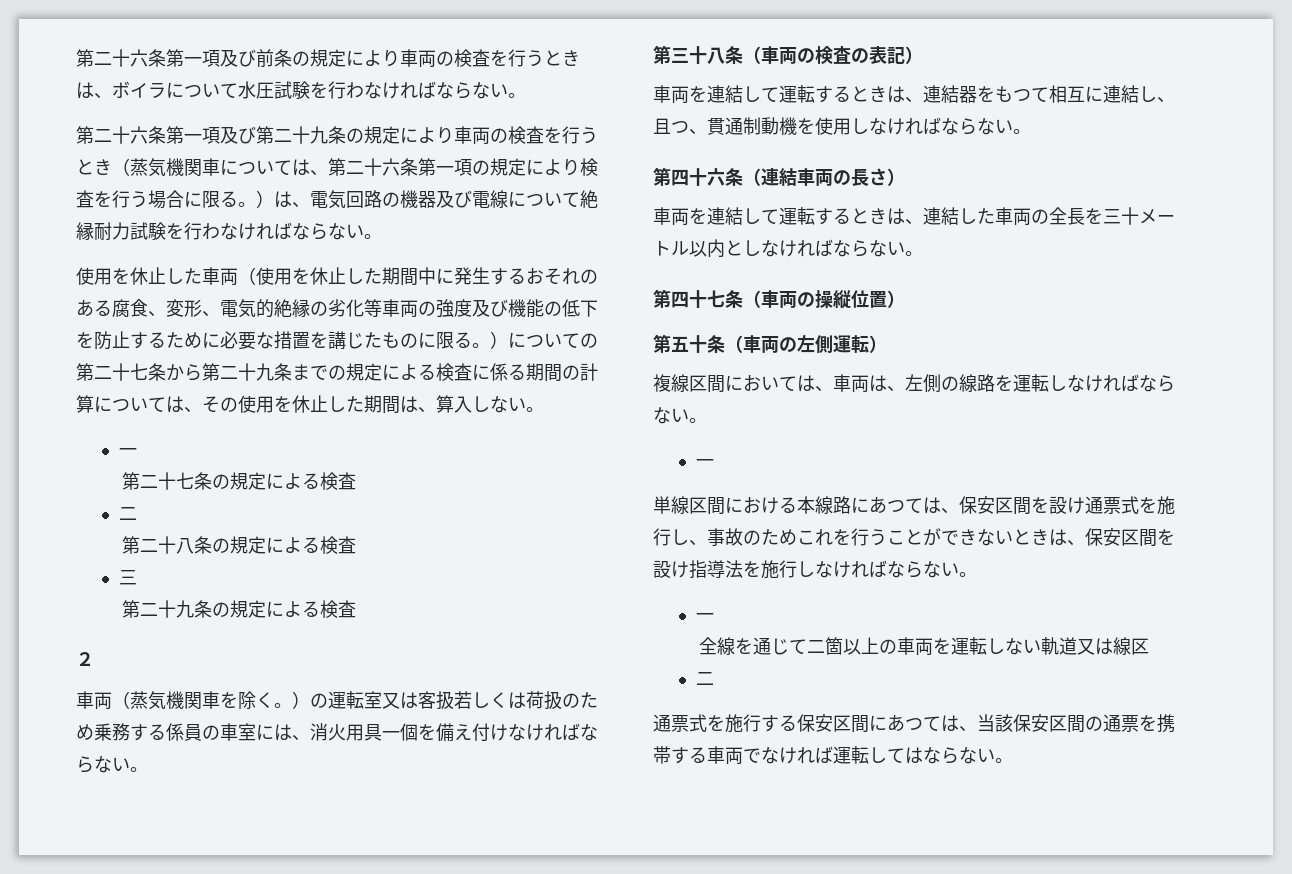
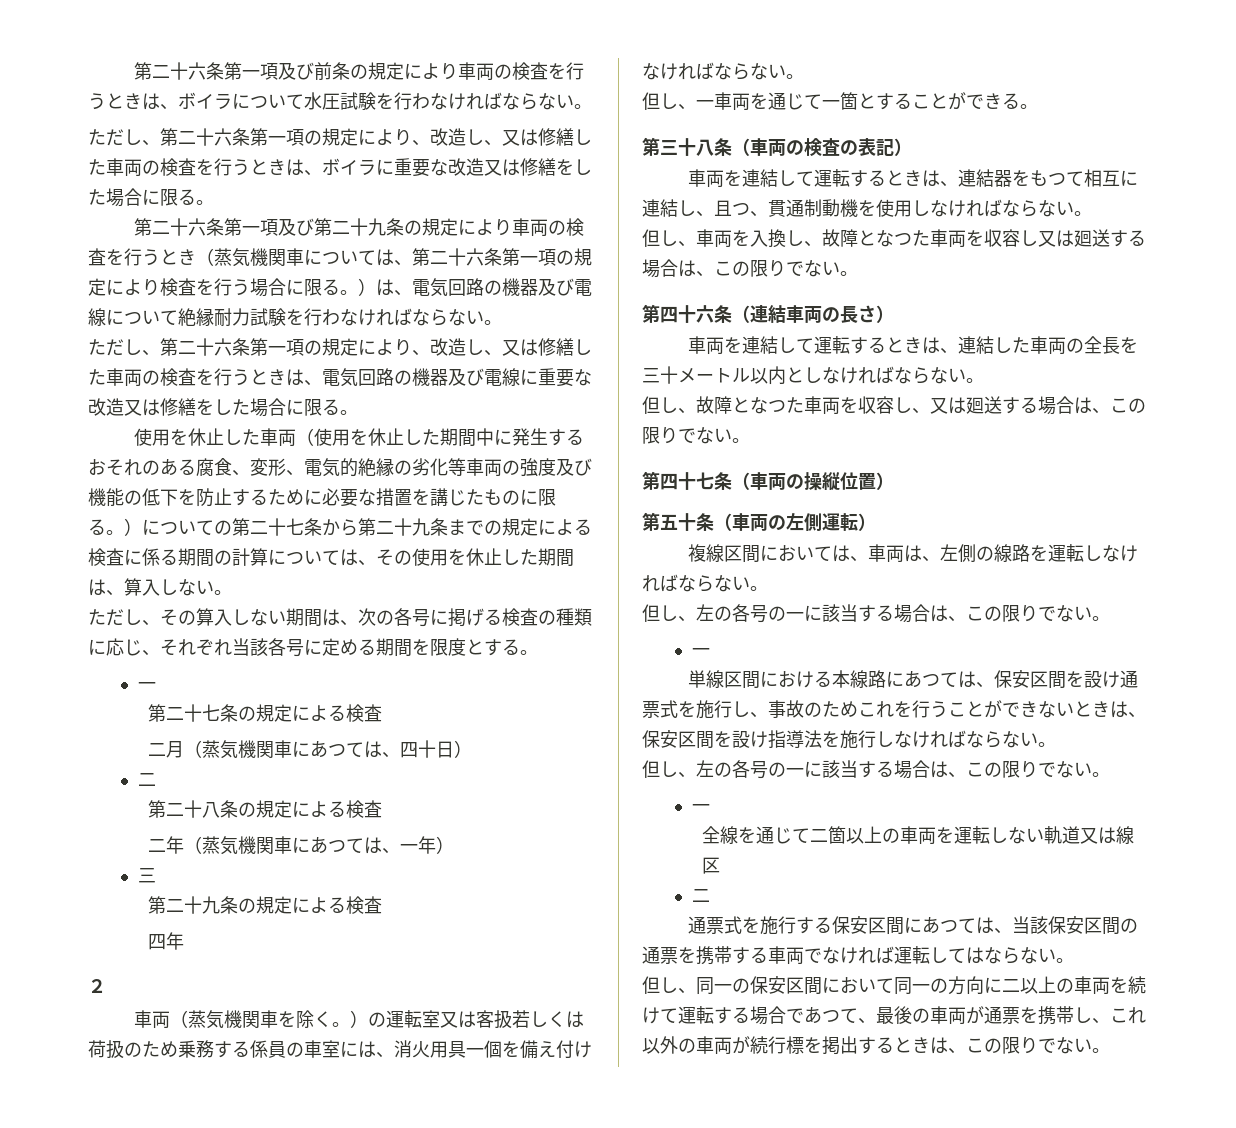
(526, 95) none -> [88,128,592,146] [88,158,592,177] [88,188,214,207] // ただし、第二十六条第一項の規定により、改造し、又は修繕した車両の検査を行うときは、ボイラに重要な改造又は修繕をした場合に限る。
(382, 236) none -> [88,338,592,356] [88,368,592,387] [88,398,358,417] // ただし、第二十六条第一項の規定により、改造し、又は修繕した車両の検査を行うときは、電気回路の機器及び電線に重要な改造又は修繕をした場合に限る。
(544, 409) none -> [88,608,592,627] [88,638,538,657] // ただし、その算入しない期間は、次の各号に掲げる検査の種類に応じ、それぞれ当該各号に定める期間を限度とする。
(356, 481) none -> [147,740,472,759] // 二月（蒸気機関車にあつては、四十日）
(356, 545) none -> [147,836,454,855] // 二年（蒸気機関車にあつては、一年）
(356, 609) none -> [147,932,184,950] // 四年
(148, 769) none -> [642,92,1038,111] // 但し、一車両を通じて一箇とすることができる。
(1031, 131) none -> [642,229,1146,248] [642,259,858,278] // 但し、車両を入換し、故障となつた車両を収容し又は廻送する場合は、この限りでない。
(923, 253) none -> [642,396,1146,415] [642,426,750,444] // 但し、故障となつた車両を収容し、又は廻送する場合は、この限りでない。
(707, 420) none -> [642,604,1110,623] // 但し、左の各号の一に該当する場合は、この限りでない。
(977, 574) none -> [642,760,1110,779] // 但し、左の各号の一に該当する場合は、この限りでない。
(1013, 760) none -> [642,976,1146,995] [642,1006,1146,1025] [642,1036,1110,1055] // 但し、同一の保安区間において同一の方向に二以上の車両を続けて運転する場合であつて、最後の車両が通票を携帯し、これ以外の車両が続行標を掲出するときは、この限りでない。

